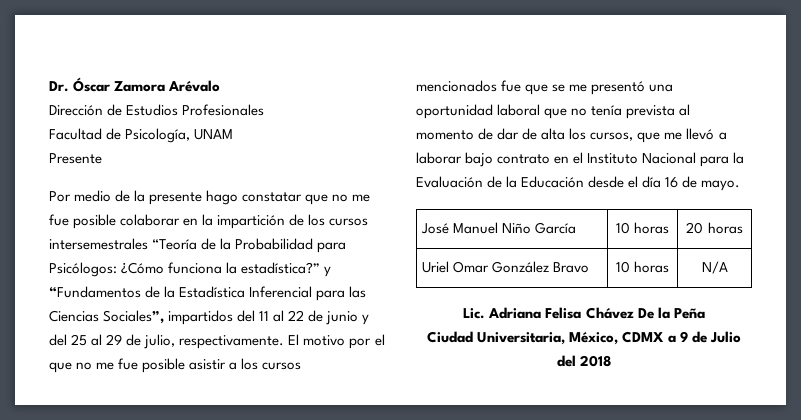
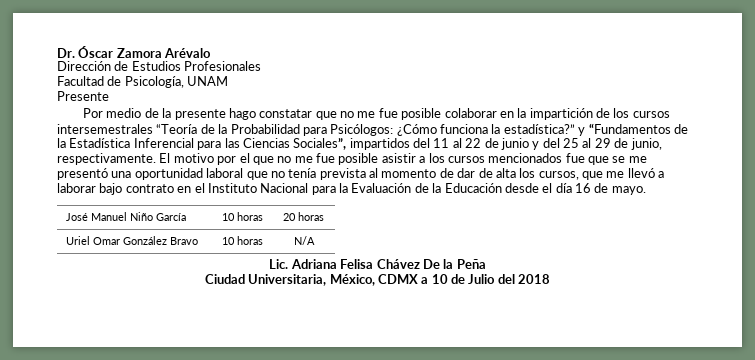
[144,334,176,349] julio, -> [630,138,662,150] junio,
[680,331,689,342] 9 -> [431,274,448,284] 10

